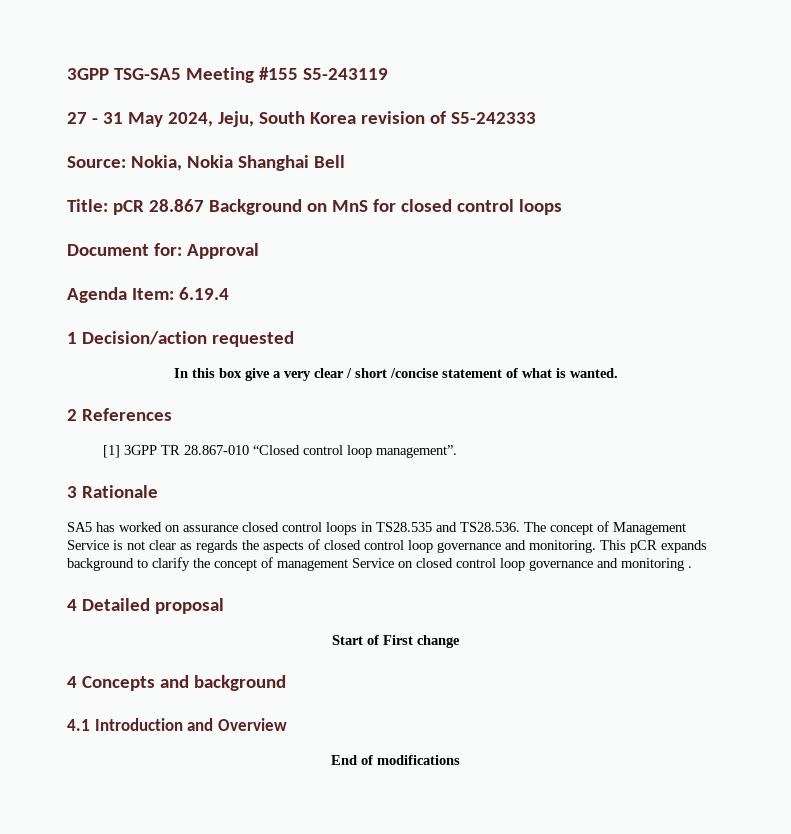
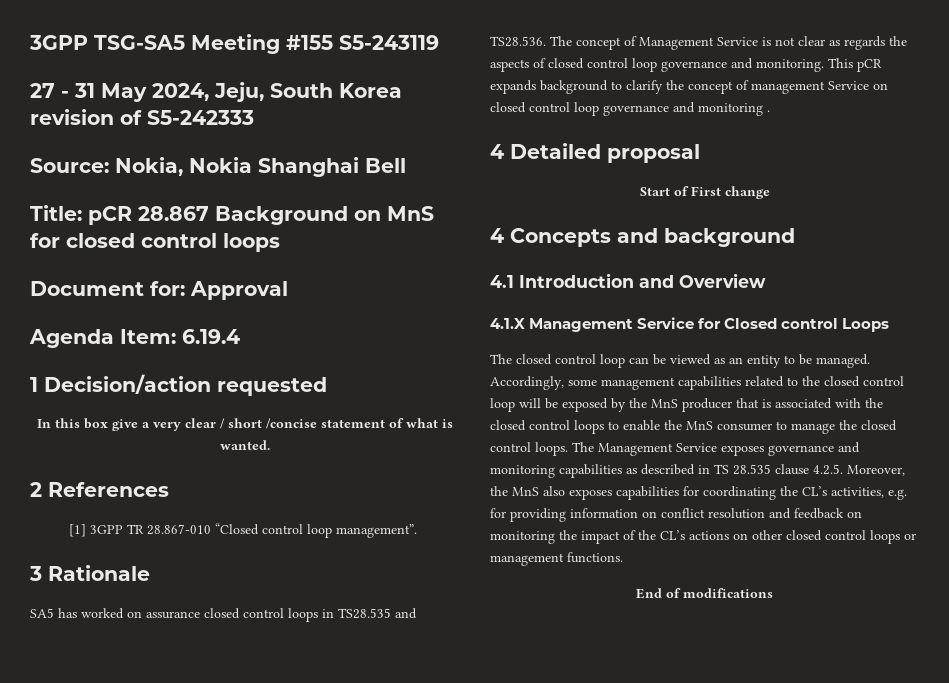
(287, 724) none -> [490,317,890,332] [490,354,870,368] [490,376,904,390] [490,398,883,412] [490,420,897,434] [490,442,860,456] [490,464,905,478] [490,486,907,500] [490,508,862,522] [490,530,916,544] [490,552,623,566] // 4.1.X Management Service for Closed control Loops // The closed control loop can be viewed as an entity to be managed. Accordingly, some management capabilities related to the closed control loop will be exposed by the MnS producer that is associated with the closed control loops to enable the MnS consumer to manage the closed control loops. The Management Service exposes governance and monitoring capabilities as described in TS 28.535 clause 4.2.5. Moreover, the MnS also exposes capabilities for coordinating the CL’s activities, e.g. for providing information on conflict resolution and feedback on monitoring the impact of the CL’s actions on other closed control loops or management functions.

